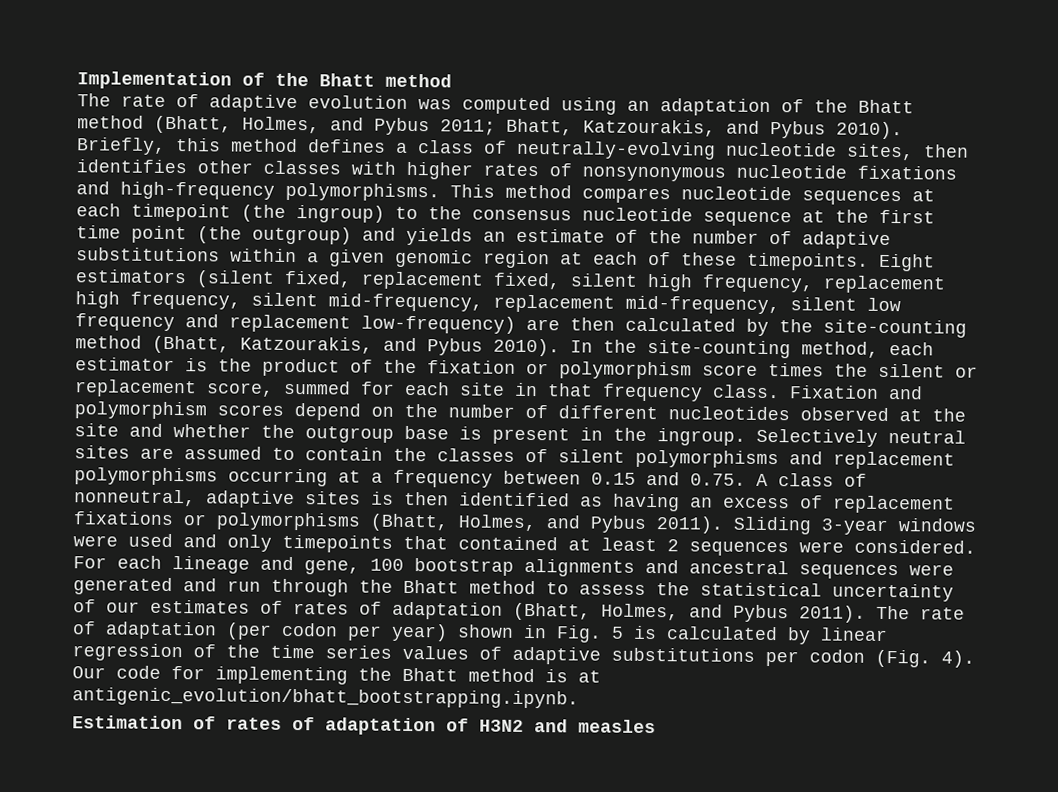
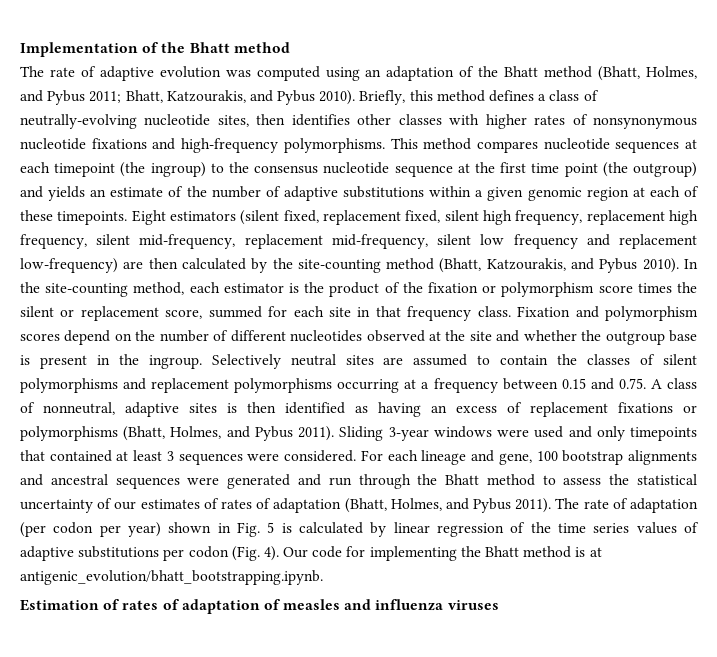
[667,539,679,552] 2 -> [166,451,174,461] 3
[479,719,656,734] H3N2 and measles -> [283,599,499,611] measles and influenza viruses

